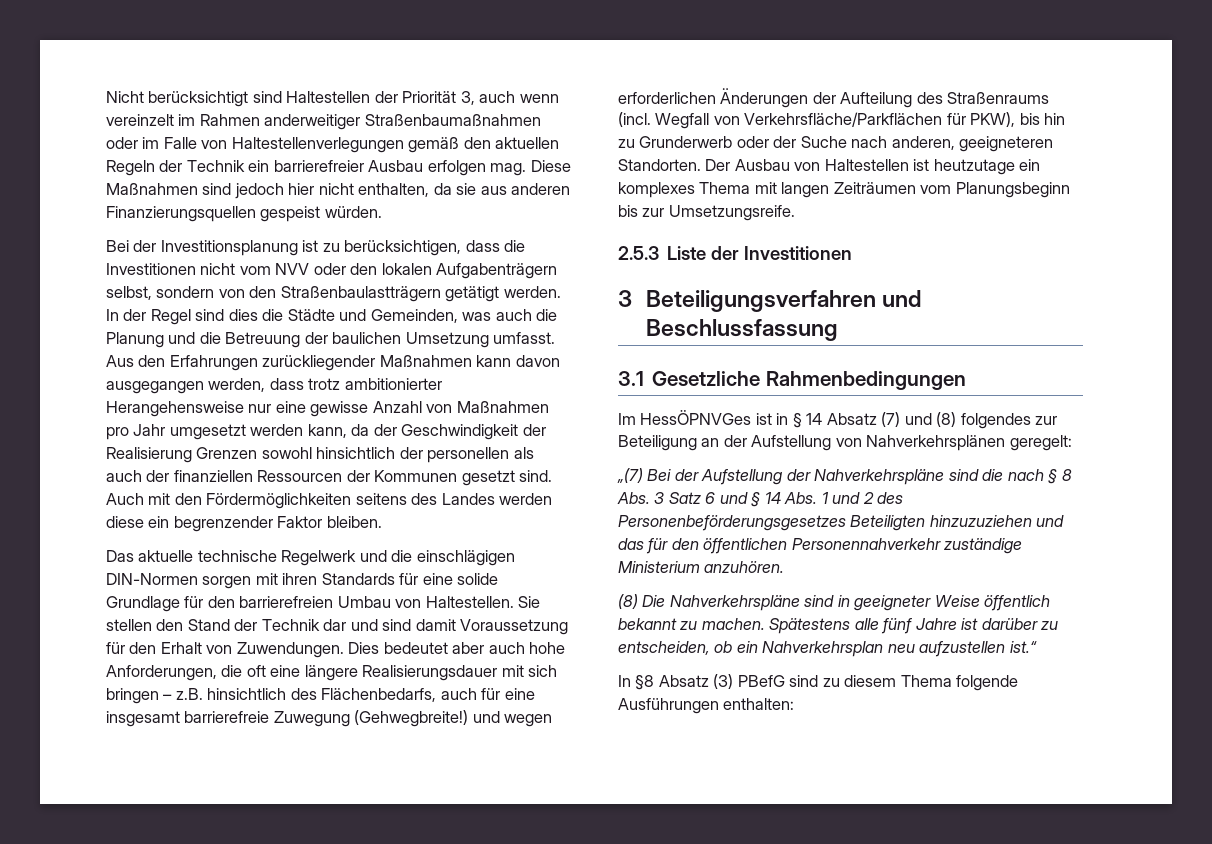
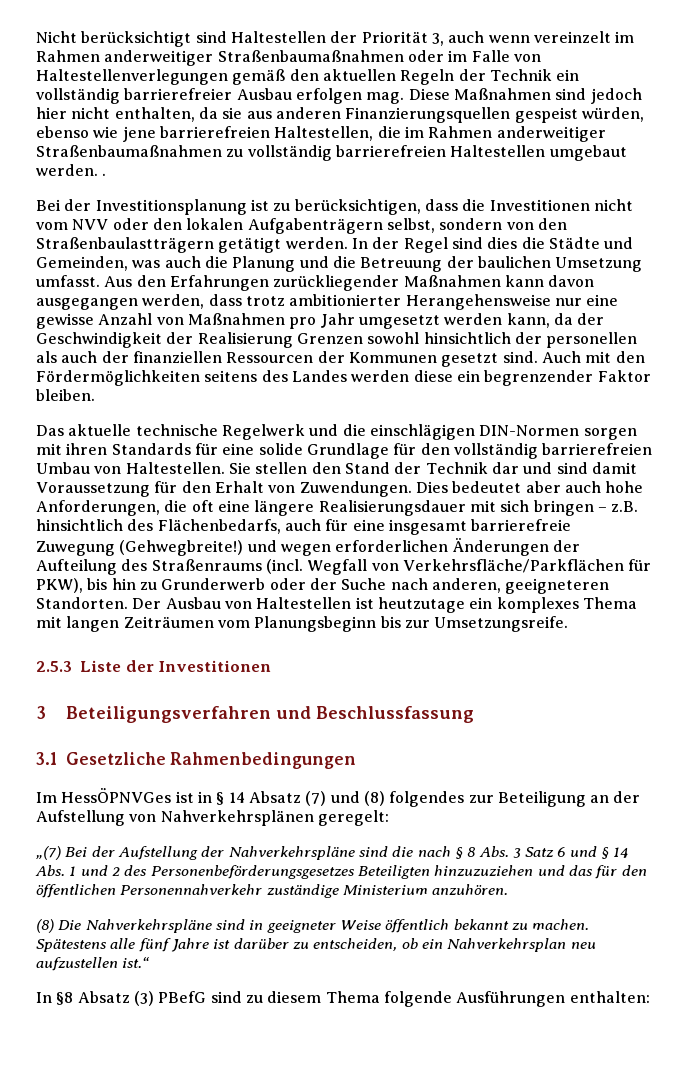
(270, 166) none -> [36,88,120,104] vollständig
[324,206,382,218] würden. -> [581,107,644,122] [36,126,606,142] [36,145,627,161] [36,164,107,176] würden, ebenso wie jene barrierefreien Haltestellen, die im Rahmen anderweitiger Straßenbaumaßnahmen zu vollständig barrierefreien Haltestellen umgebaut werden. .
(235, 602) none -> [453,443,538,459] vollständig

